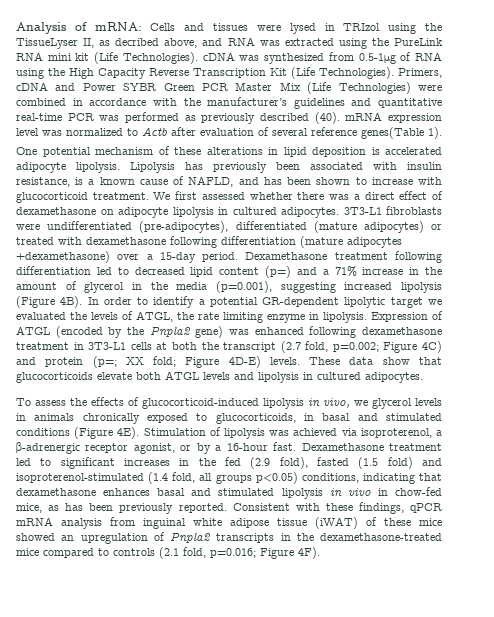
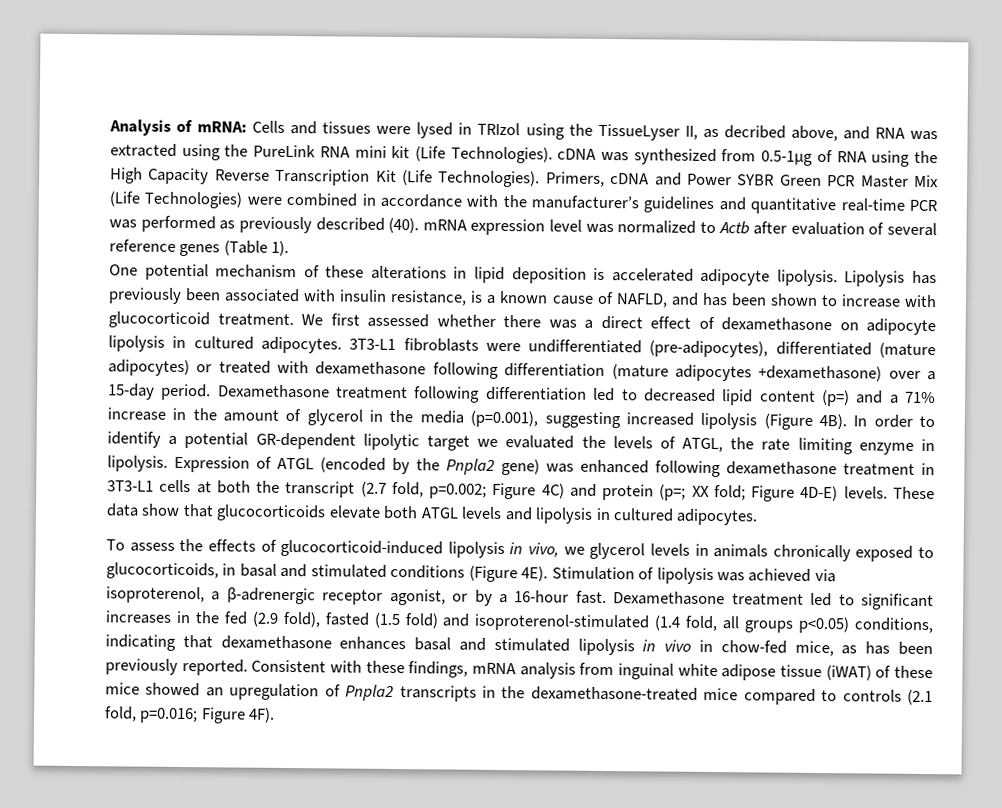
[361,127,424,139] genes(Table -> [179,240,268,257] genes (Table
[410,503,443,513] qPCR -> (469, 669) none

